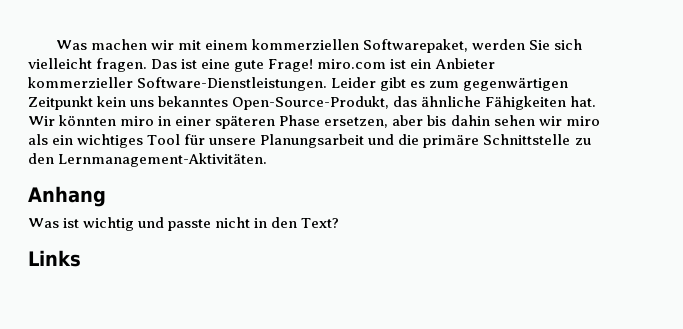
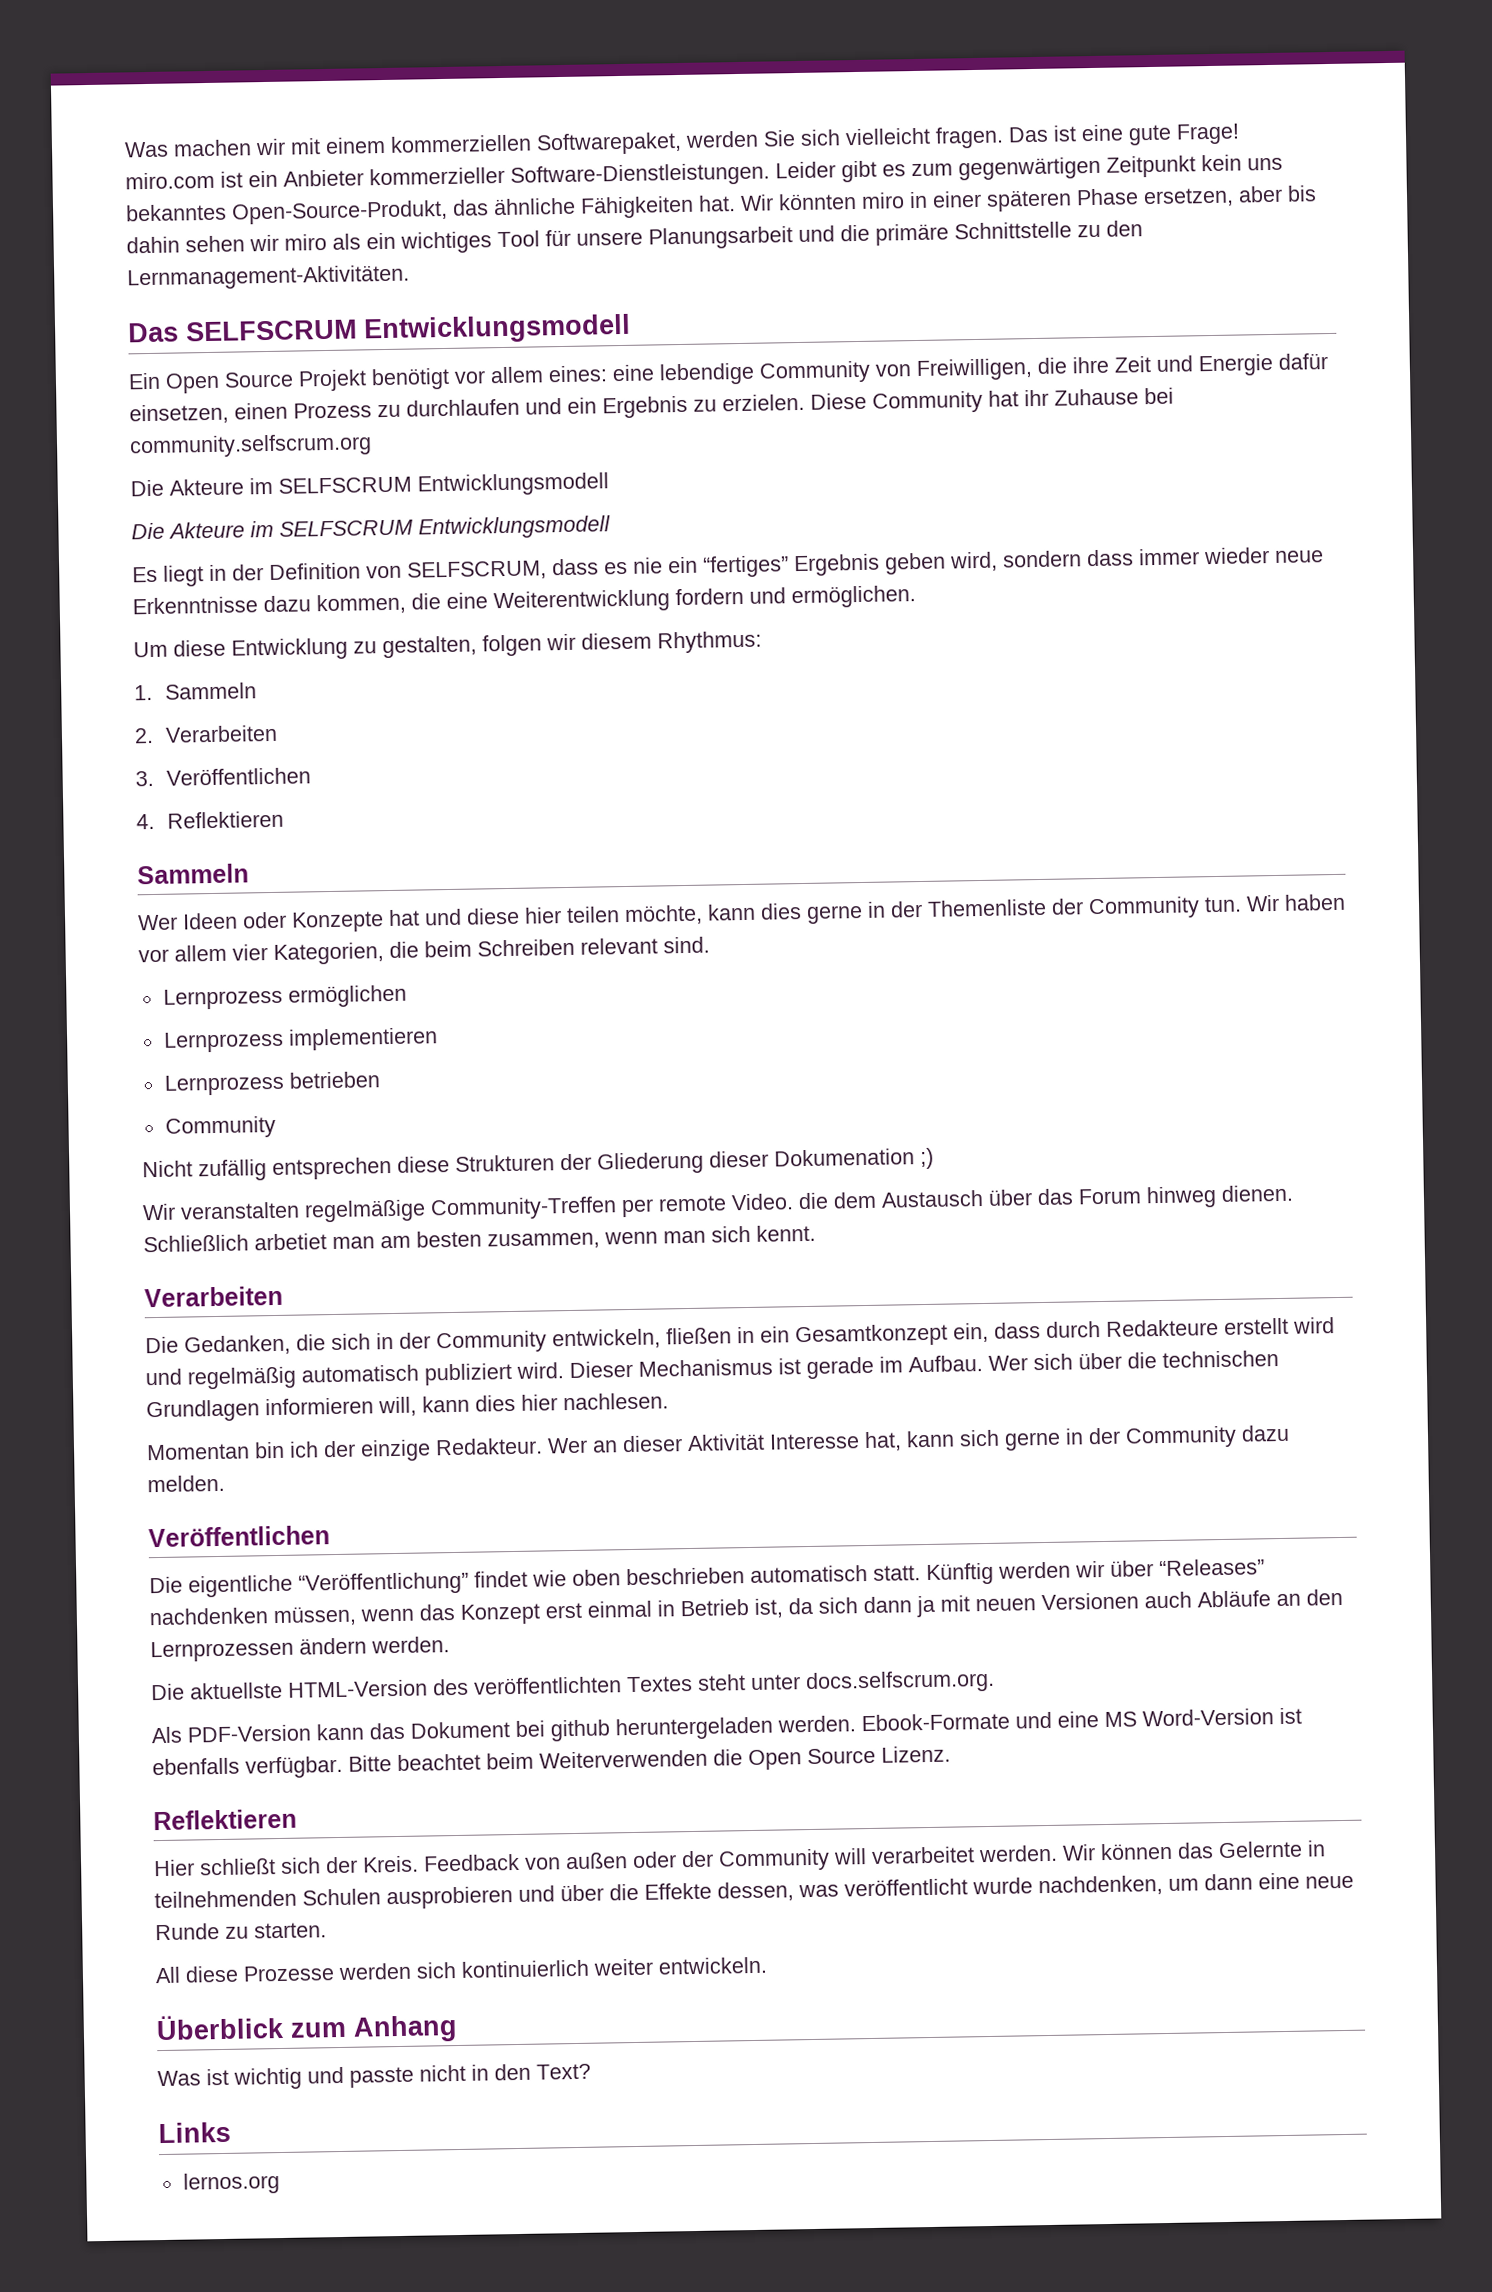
(268, 160) none -> [127,313,631,345] [128,353,1328,394] [129,387,1174,425] [129,433,372,459] [130,472,609,497] [131,515,611,540] [132,547,1324,587] [132,585,916,615] [133,630,762,661] [134,682,258,701] [134,724,279,744] [135,767,312,787] [136,810,285,830] [137,863,249,885] [138,893,1346,933] [138,936,710,965] [162,984,407,1010] [163,1027,438,1053] [163,1071,380,1096] [164,1115,276,1139] [142,1147,934,1182] [142,1184,1294,1223] [143,1224,816,1253] [144,1285,283,1308] [145,1317,1335,1356] [145,1350,1279,1390] [146,1392,669,1423] [146,1424,1290,1462] [147,1474,225,1493] [148,1525,330,1548] [149,1558,1265,1598] [149,1588,1343,1627] [150,1636,450,1663] [151,1669,995,1701] [151,1707,1302,1744] [152,1745,951,1779] [153,1808,297,1831] [154,1840,1326,1877] [154,1872,1354,1910] [155,1922,327,1941] [155,1956,767,1984] [156,2013,347,2041] Das SELFSCRUM Entwicklungsmodell // Ein Open Source Projekt benötigt vor allem eines: eine lebendige Community von Freiwilligen, die ihre Zeit und Energie dafür einsetzen, einen Prozess zu durchlaufen und ein Ergebnis zu erzielen. Diese Community hat ihr Zuhause bei community.selfscrum.org // Die Akteure im SELFSCRUM Entwicklungsmodell // Die Akteure im SELFSCRUM Entwicklungsmodell // Es liegt in der Definition von SELFSCRUM, dass es nie ein “fertiges” Ergebnis geben wird, sondern dass immer wieder neue Erkenntnisse dazu kommen, die eine Weiterentwicklung fordern und ermöglichen. // Um diese Entwicklung zu gestalten, folgen wir diesem Rhythmus: // 1. Sammeln // 2. Verarbeiten // 3. Veröffentlichen // 4. Reflektieren // Sammeln // Wer Ideen oder Konzepte hat und diese hier teilen möchte, kann dies gerne in der Themenliste der Community tun. Wir haben vor allem vier Kategorien, die beim Schreiben relevant sind. // Lernprozess ermöglichen // Lernprozess implementieren // Lernprozess betrieben // Community // Nicht zufällig entsprechen diese Strukturen der Gliederung dieser Dokumenation ;) // Wir veranstalten regelmäßige Community-Treffen per remote Video. die dem Austausch über das Forum hinweg dienen. Schließlich arbetiet man am besten zusammen, wenn man sich kennt. // Verarbeiten // Die Gedanken, die sich in der Community entwickeln, fließen in ein Gesamtkonzept ein, dass durch Redakteure erstellt wird und regelmäßig automatisch publiziert wird. Dieser Mechanismus ist gerade im Aufbau. Wer sich über die technischen Grundlagen informieren will, kann dies hier nachlesen. // Momentan bin ich der einzige Redakteur. Wer an dieser Aktivität Interesse hat, kann sich gerne in der Community dazu melden. // Veröffentlichen // Die eigentliche “Veröffentlichung” findet wie oben beschrieben automatisch statt. Künftig werden wir über “Releases” nachdenken müssen, wenn das Konzept erst einmal in Betrieb ist, da sich dann ja mit neuen Versionen auch Abläufe an den Lernprozessen ändern werden. // Die aktuellste HTML-Version des veröffentlichten Textes steht unter docs.selfscrum.org. // Als PDF-Version kann das Dokument bei github heruntergeladen werden. Ebook-Formate und eine MS Word-Version ist ebenfalls verfügbar. Bitte beachtet beim Weiterverwenden die Open Source Lizenz. // Reflektieren // Hier schließt sich der Kreis. Feedback von außen oder der Community will verarbeitet werden. Wir können das Gelernte in teilnehmenden Schulen ausprobieren und über die Effekte dessen, was veröffentlicht wurde nachdenken, um dann eine neue Runde zu starten. // All diese Prozesse werden sich kontinuierlich weiter entwickeln. // Überblick zum
(81, 258) none -> [182,2172,280,2195] // lernos.org

